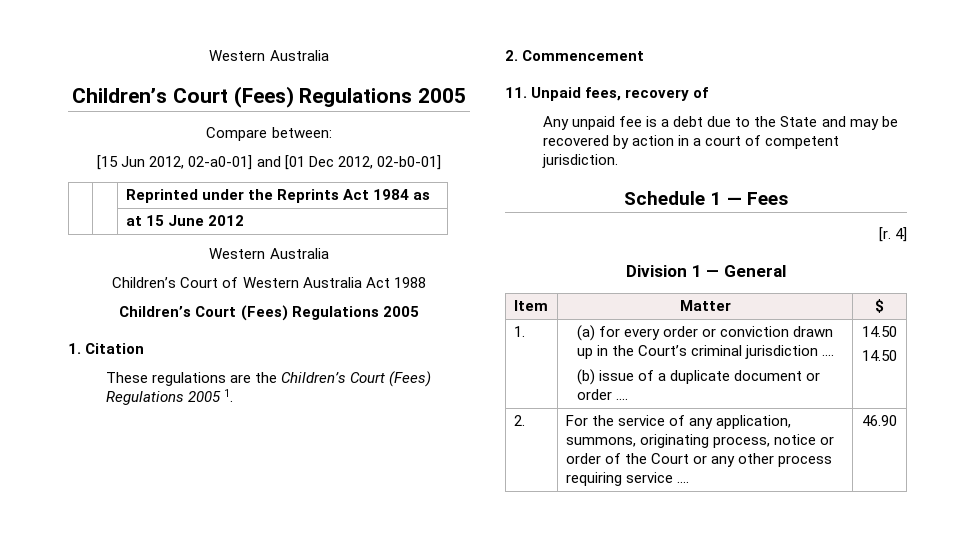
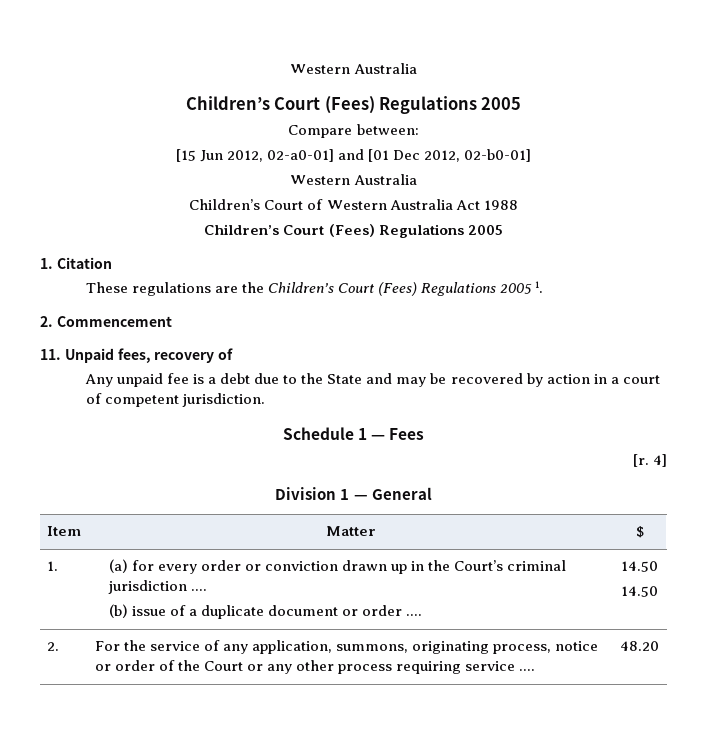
[125,189,430,203] [125,215,244,226] // | | Reprinted under the Reprints Act 1984 as // | | at 15 June 2012 -> (532, 155) none
[862,415,897,426] 46.90 -> [620,641,659,651] 48.20

